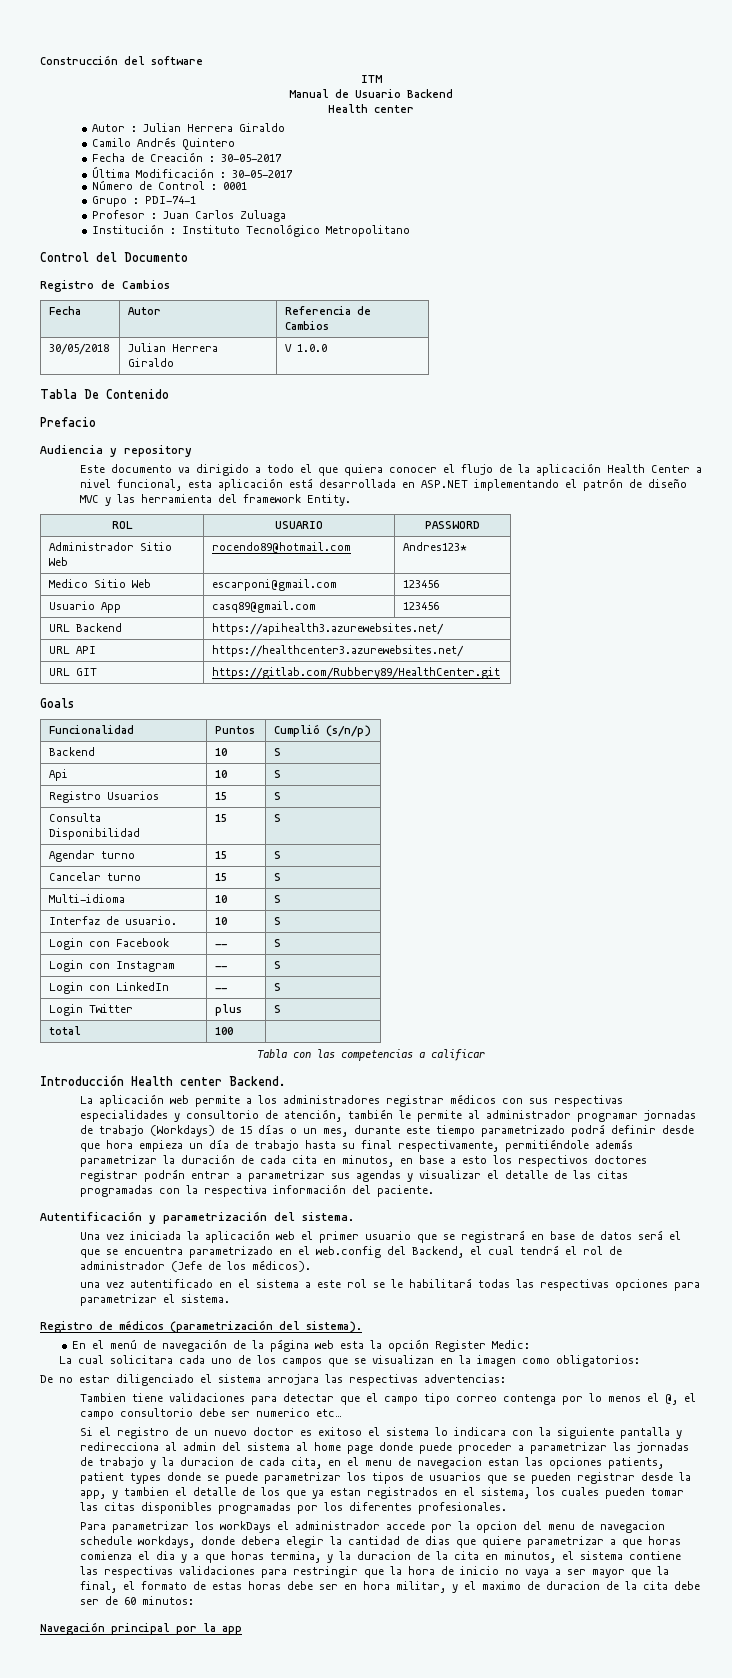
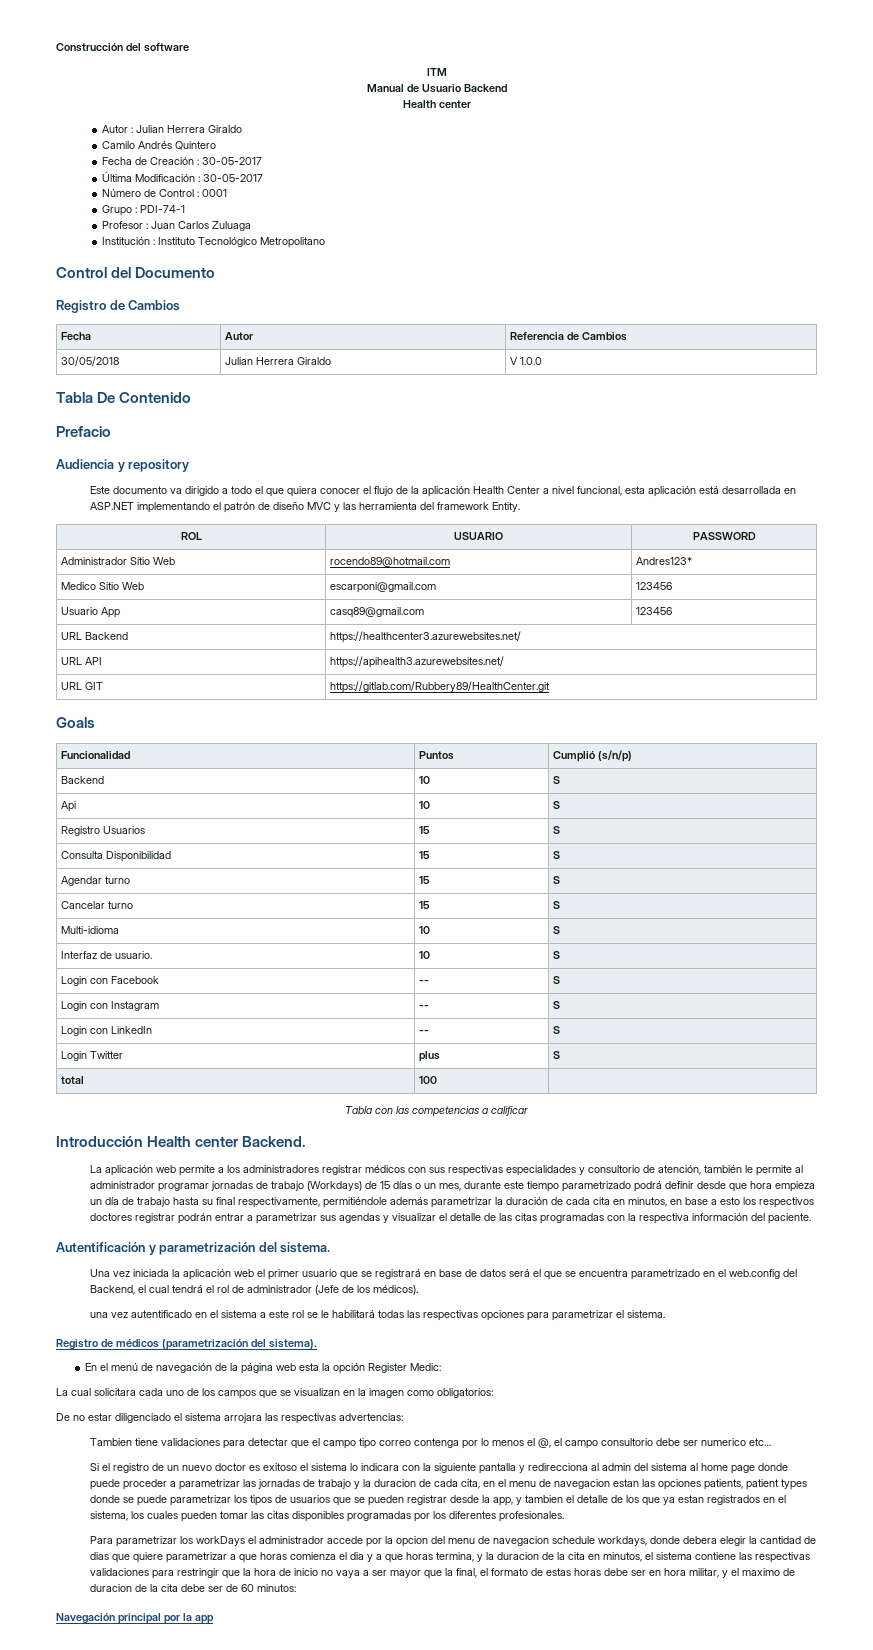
[212,623,445,635] https://apihealth3.azurewebsites.net/ -> [329,631,521,643] https://healthcenter3.azurewebsites.net/
[212,645,465,657] https://healthcenter3.azurewebsites.net/ -> [329,656,504,668] https://apihealth3.azurewebsites.net/

